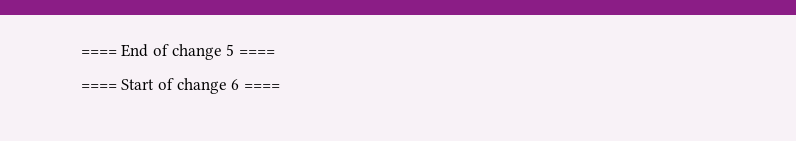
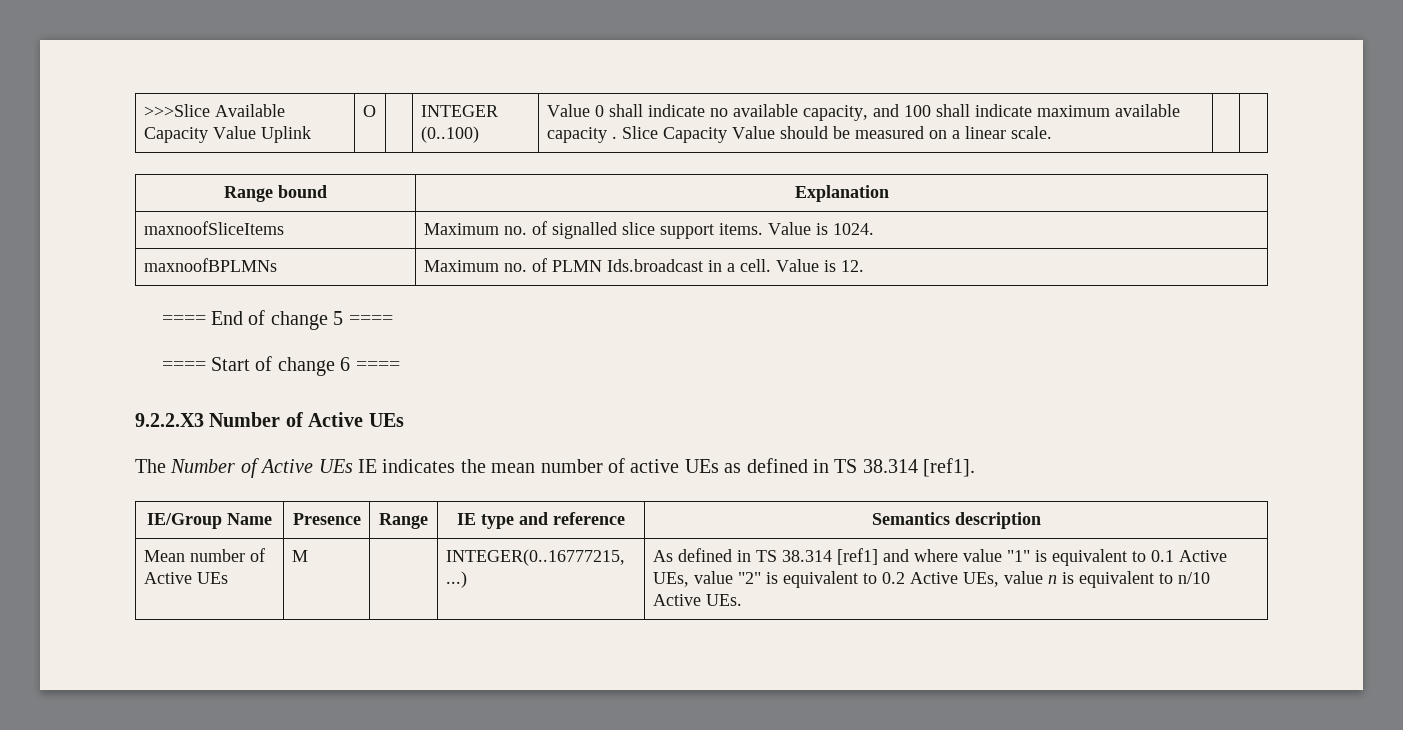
(80, 53) none -> [143,104,285,117] [143,126,311,143] [362,105,376,117] [420,105,498,117] [420,126,479,143] [546,104,1180,121] [546,126,1052,143] [224,185,327,202] [794,185,889,202] [143,221,284,235] [423,221,874,239] [143,258,277,272] [423,258,864,272] >>>Slice Available Capacity Value Uplink | O | | INTEGER (0..100) | Value 0 shall indicate no available capacity, and 100 shall indicate maximum available capacity . Slice Capacity Value should be measured on a linear scale. | | // Range bound | Explanation // maxnoofSliceItems | Maximum no. of signalled slice support items. Value is 1024. // maxnoofBPLMNs | Maximum no. of PLMN Ids.broadcast in a cell. Value is 12. //
(280, 87) none -> [135,412,404,427] [135,458,976,478] [147,513,272,529] [292,513,361,525] [379,513,428,529] [457,512,625,529] [871,512,1041,529] [143,548,265,562] [143,572,228,584] [291,550,308,562] [445,549,625,566] [445,571,467,588] [652,548,1227,566] [652,571,1210,588] [652,594,742,606] // 9.2.2.X3 Number of Active UEs // The Number of Active UEs IE indicates the mean number of active UEs as defined in TS 38.314 [ref1]. // IE/Group Name | Presence | Range | IE type and reference | Semantics description // Mean number of Active UEs | M | | INTEGER(0..16777215, ...) | As defined in TS 38.314 [ref1] and where value "1" is equivalent to 0.1 Active UEs, value "2" is equivalent to 0.2 Active UEs, value n is equivalent to n/10 Active UEs.

